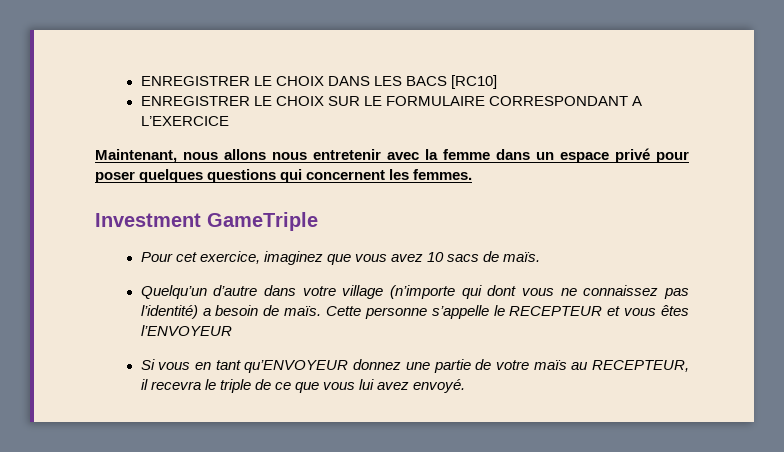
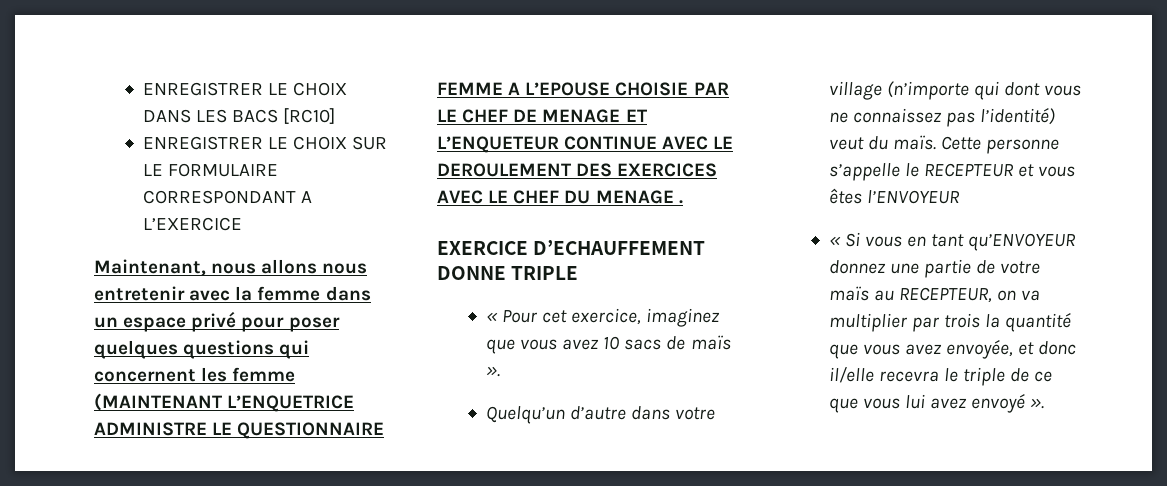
[413,169,473,180] [95,212,318,231] femmes. // Investment GameTriple // -> [232,367,296,382] [94,393,355,412] [94,422,385,439] [437,82,729,96] [437,109,647,123] [437,136,734,153] [437,163,718,177] [437,190,683,204] [437,240,706,255] [437,266,579,280] [485,312,498,322] femme (MAINTENANT L’ENQUETRICE ADMINISTRE LE QUESTIONNAIRE FEMME A L’EPOUSE CHOISIE PAR LE CHEF DE MENAGE ET L’ENQUETEUR CONTINUE AVEC LE DEROULEMENT DES EXERCICES AVEC LE CHEF DU MENAGE . // EXERCICE D’ECHAUFFEMENT DONNE TRIPLE // «
[503,252,541,262] maïs. -> [690,335,731,350] [485,366,500,377] maïs ».
[202,305,280,316] a besoin de -> [828,136,888,150] veut du
(232, 330) none -> [828,236,841,246] «
[140,379,148,390] il -> [997,290,1041,301] [828,312,1072,332] [828,339,1077,359] [828,367,874,383] on va multiplier par trois la quantité que vous avez envoyée, et donc il/elle
[413,379,466,393] envoyé. -> [971,393,1045,413] envoyé ».

